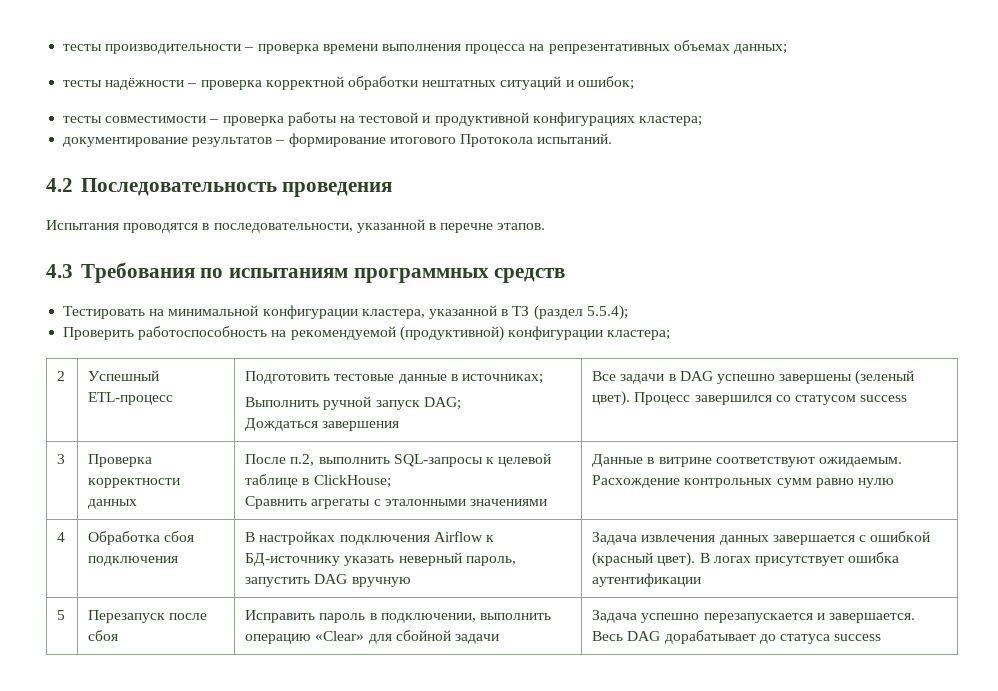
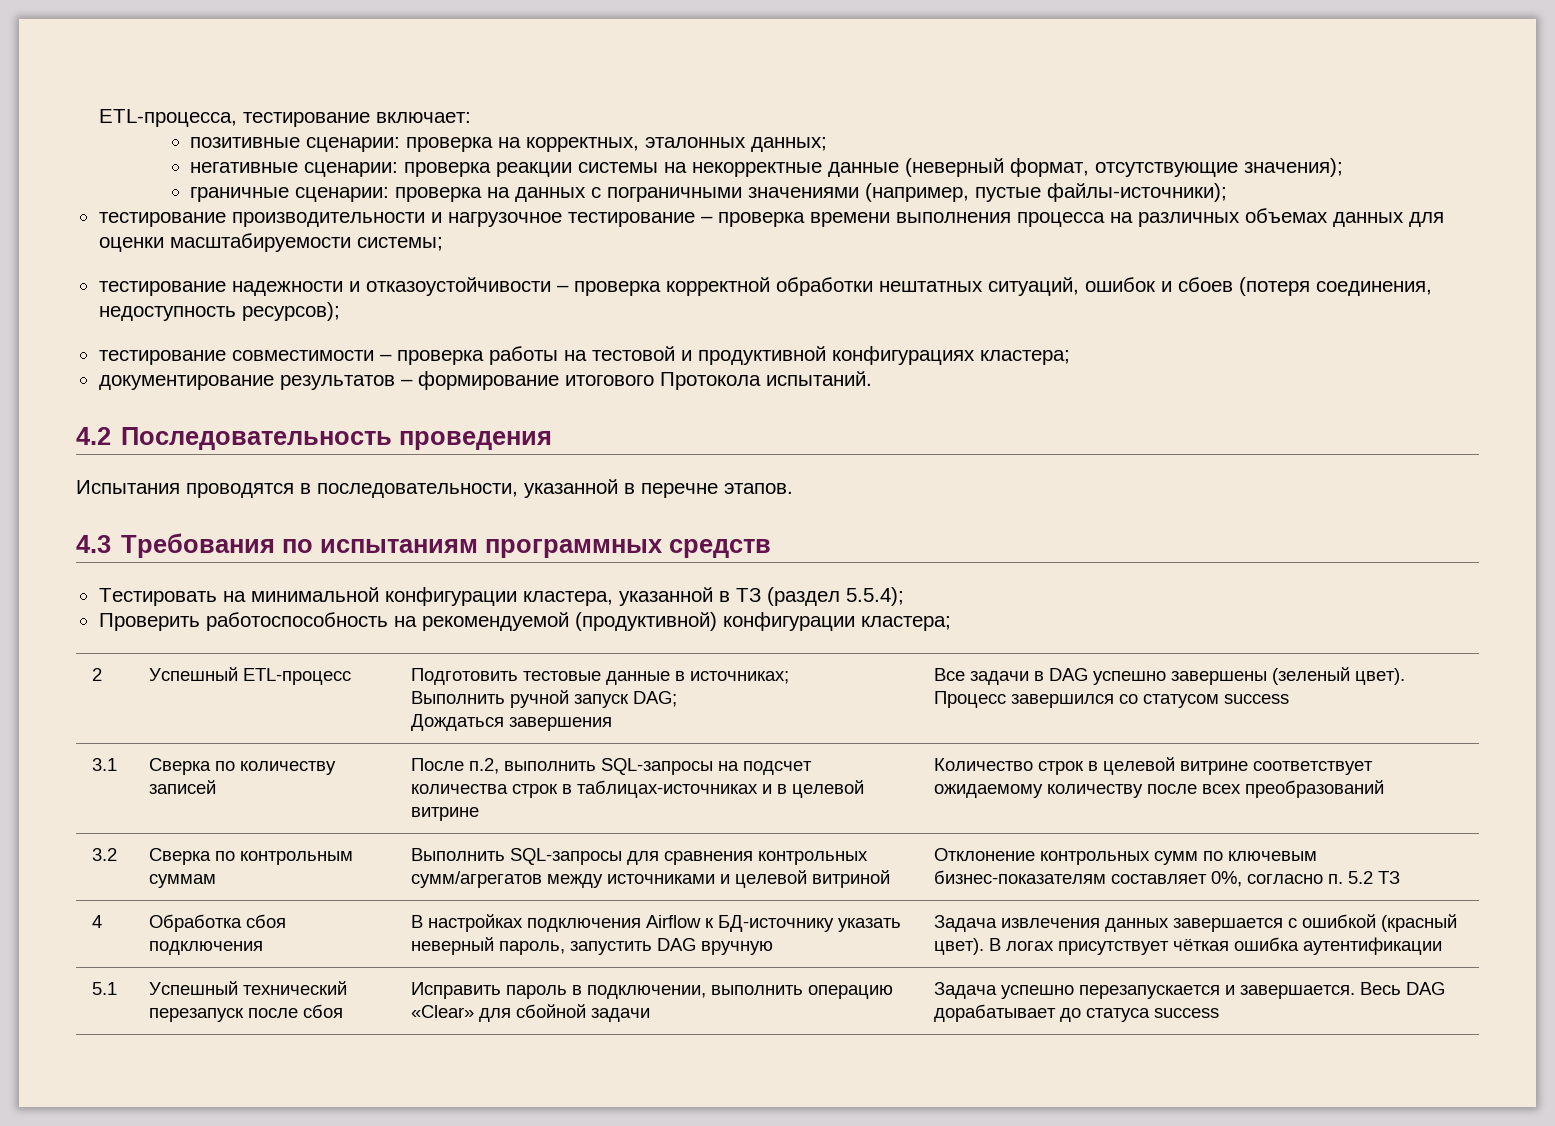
[63,44,242,54] тесты производительности -> [98,109,471,127] [189,137,827,152] [189,158,1343,177] [189,183,1227,202] [98,212,695,227] ETL-процесса, тестирование включает: // позитивные сценарии: проверка на корректных, эталонных данных; // негативные сценарии: проверка реакции системы на некорректные данные (неверный формат, отсутствующие значения); // граничные сценарии: проверка на данных с пограничными значениями (например, пустые файлы-источники); // тестирование производительности и нагрузочное тестирование
[548,40,787,54] [63,78,185,90] репрезентативных объемах данных; // тесты надёжности -> [1137,208,1444,227] [98,233,443,252] [98,277,551,296] различных объемах данных для оценки масштабируемости системы; // тестирование надежности и отказоустойчивости
[500,76,634,90] [63,116,103,123] ситуаций и ошибок; // тесты -> [987,277,1432,296] [98,302,340,321] [98,350,226,365] ситуаций, ошибок и сбоев (потеря соединения, недоступность ресурсов); // тестирование
[57,454,66,464] [88,454,153,467] [88,478,181,488] [88,499,138,509] 3 | Проверка корректности данных -> [91,758,117,771] [148,758,336,775] [148,780,216,794] 3.1 | Сверка по количеству записей
[485,453,552,467] [245,474,391,488] [245,496,547,509] [592,454,902,467] [592,475,894,488] к целевой таблице в ClickHouse; // Сравнить агрегаты с эталонными значениями | Данные в витрине соответствуют ожидаемым. Расхождение контрольных сумм равно нулю -> [717,761,812,775] [410,780,864,798] [410,807,479,821] [933,757,1373,775] [933,780,1384,798] [91,848,117,861] [148,848,353,865] [148,874,216,888] [410,848,868,865] [410,870,890,888] [933,848,1317,865] [933,870,1400,887] на подсчет количества строк в таблицах-источниках и в целевой витрине | Количество строк в целевой витрине соответствует ожидаемому количеству после всех преобразований // 3.2 | Сверка по контрольным суммам | Выполнить SQL-запросы для сравнения контрольных сумм/агрегатов между источниками и целевой витриной | Отклонение контрольных сумм по ключевым бизнес-показателям составляет 0%, согласно п. 5.2 ТЗ
(844, 561) none -> [1172,938,1229,951] чёткая
[57,610,66,620] [88,610,166,623] 5 | Перезапуск -> [91,982,117,995] [148,981,347,995] [148,1008,244,1022] 5.1 | Успешный технический перезапуск

